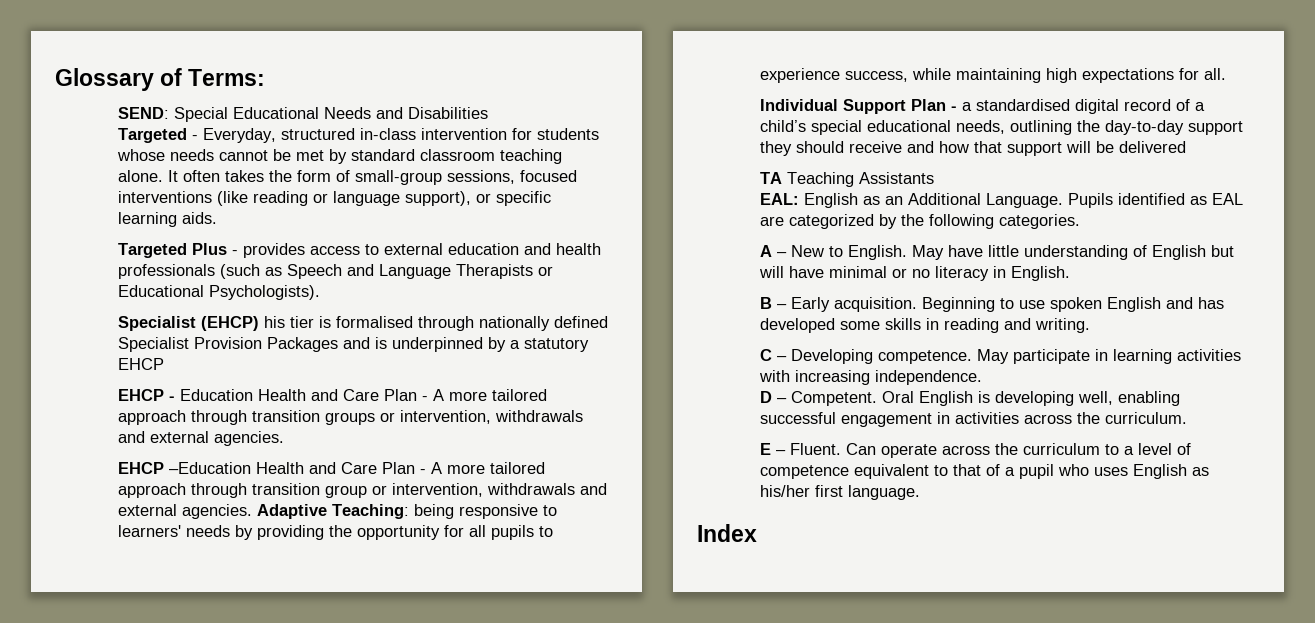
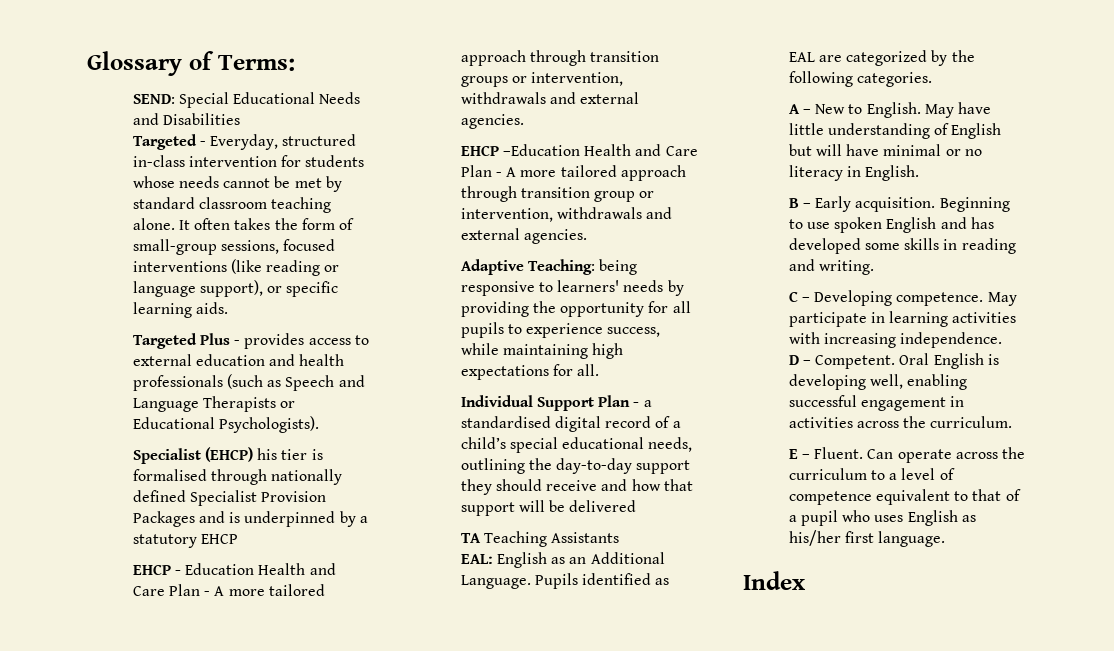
(252, 511) none -> (587, 236) //

